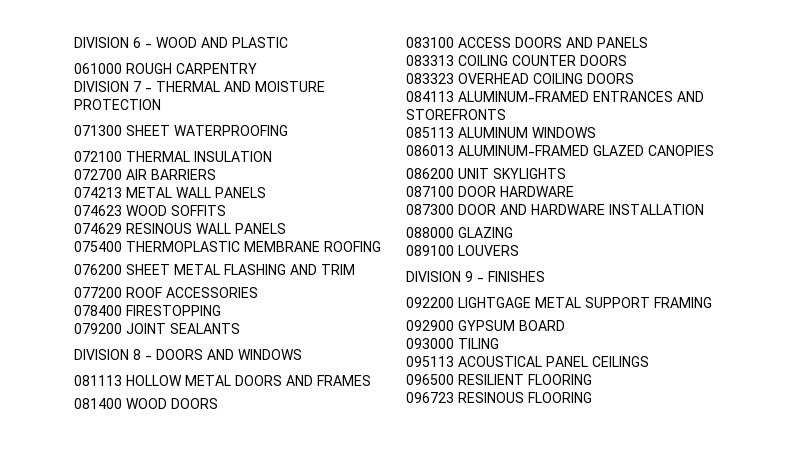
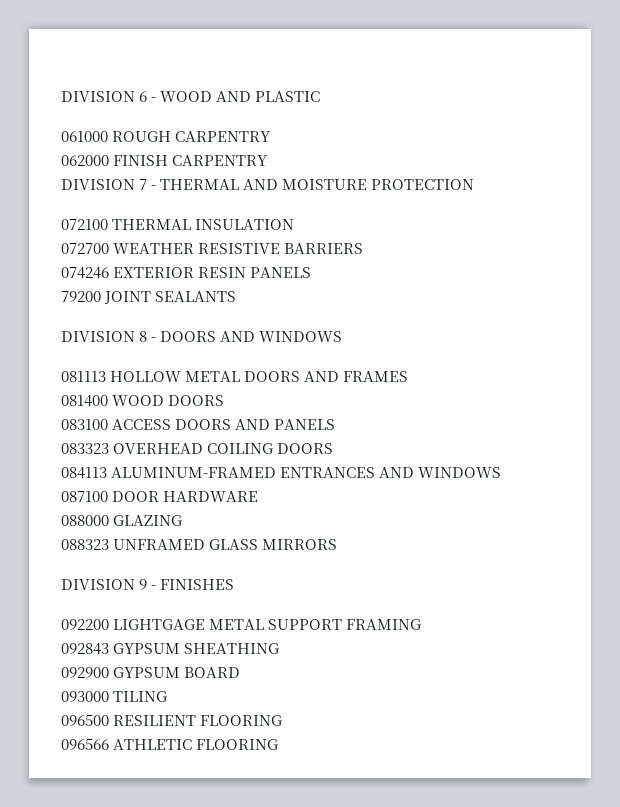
(257, 68) none -> [61,155,269,166] // 062000 FINISH CARPENTRY
[74,125,288,136] // 071300 SHEET WATERPROOFING -> (475, 184) none
[126,169,147,180] AIR -> [113,243,281,254] WEATHER RESISTIVE
[74,187,266,198] [74,205,226,216] [74,223,286,234] [74,241,381,252] [74,264,355,275] [74,287,258,298] [74,305,221,316] [74,323,122,334] 074213 METAL WALL PANELS // 074623 WOOD SOFFITS // 074629 RESINOUS WALL PANELS // 075400 THERMOPLASTIC MEMBRANE ROOFING // 076200 SHEET METAL FLASHING AND TRIM // 077200 ROOF ACCESSORIES // 078400 FIRESTOPPING // 079200 -> [61,267,312,279] [61,291,101,302] 074246 EXTERIOR RESIN PANELS // 79200
[406,55,627,66] // 083313 COILING COUNTER DOORS -> (336, 424) none
[406,109,506,120] [406,127,596,138] [406,145,714,156] [406,168,566,179] [406,186,574,197] [406,204,704,215] [406,227,513,238] [406,245,519,256] STOREFRONTS // 085113 ALUMINUM WINDOWS // 086013 ALUMINUM-FRAMED GLAZED CANOPIES // 086200 UNIT SKYLIGHTS // 087100 DOOR HARDWARE // 087300 DOOR AND HARDWARE INSTALLATION // 088000 GLAZING // 089100 LOUVERS -> [418,467,502,478] [61,491,259,502] [61,515,183,526] [61,539,338,550] WINDOWS // 087100 DOOR HARDWARE // 088000 GLAZING // 088323 UNFRAMED GLASS MIRRORS
(712, 302) none -> [61,643,280,655] // 092843 GYPSUM SHEATHING
[406,356,649,367] // 095113 ACOUSTICAL PANEL CEILINGS -> (168, 696) none
[406,392,524,403] 096723 RESINOUS -> [61,738,193,750] 096566 ATHLETIC

